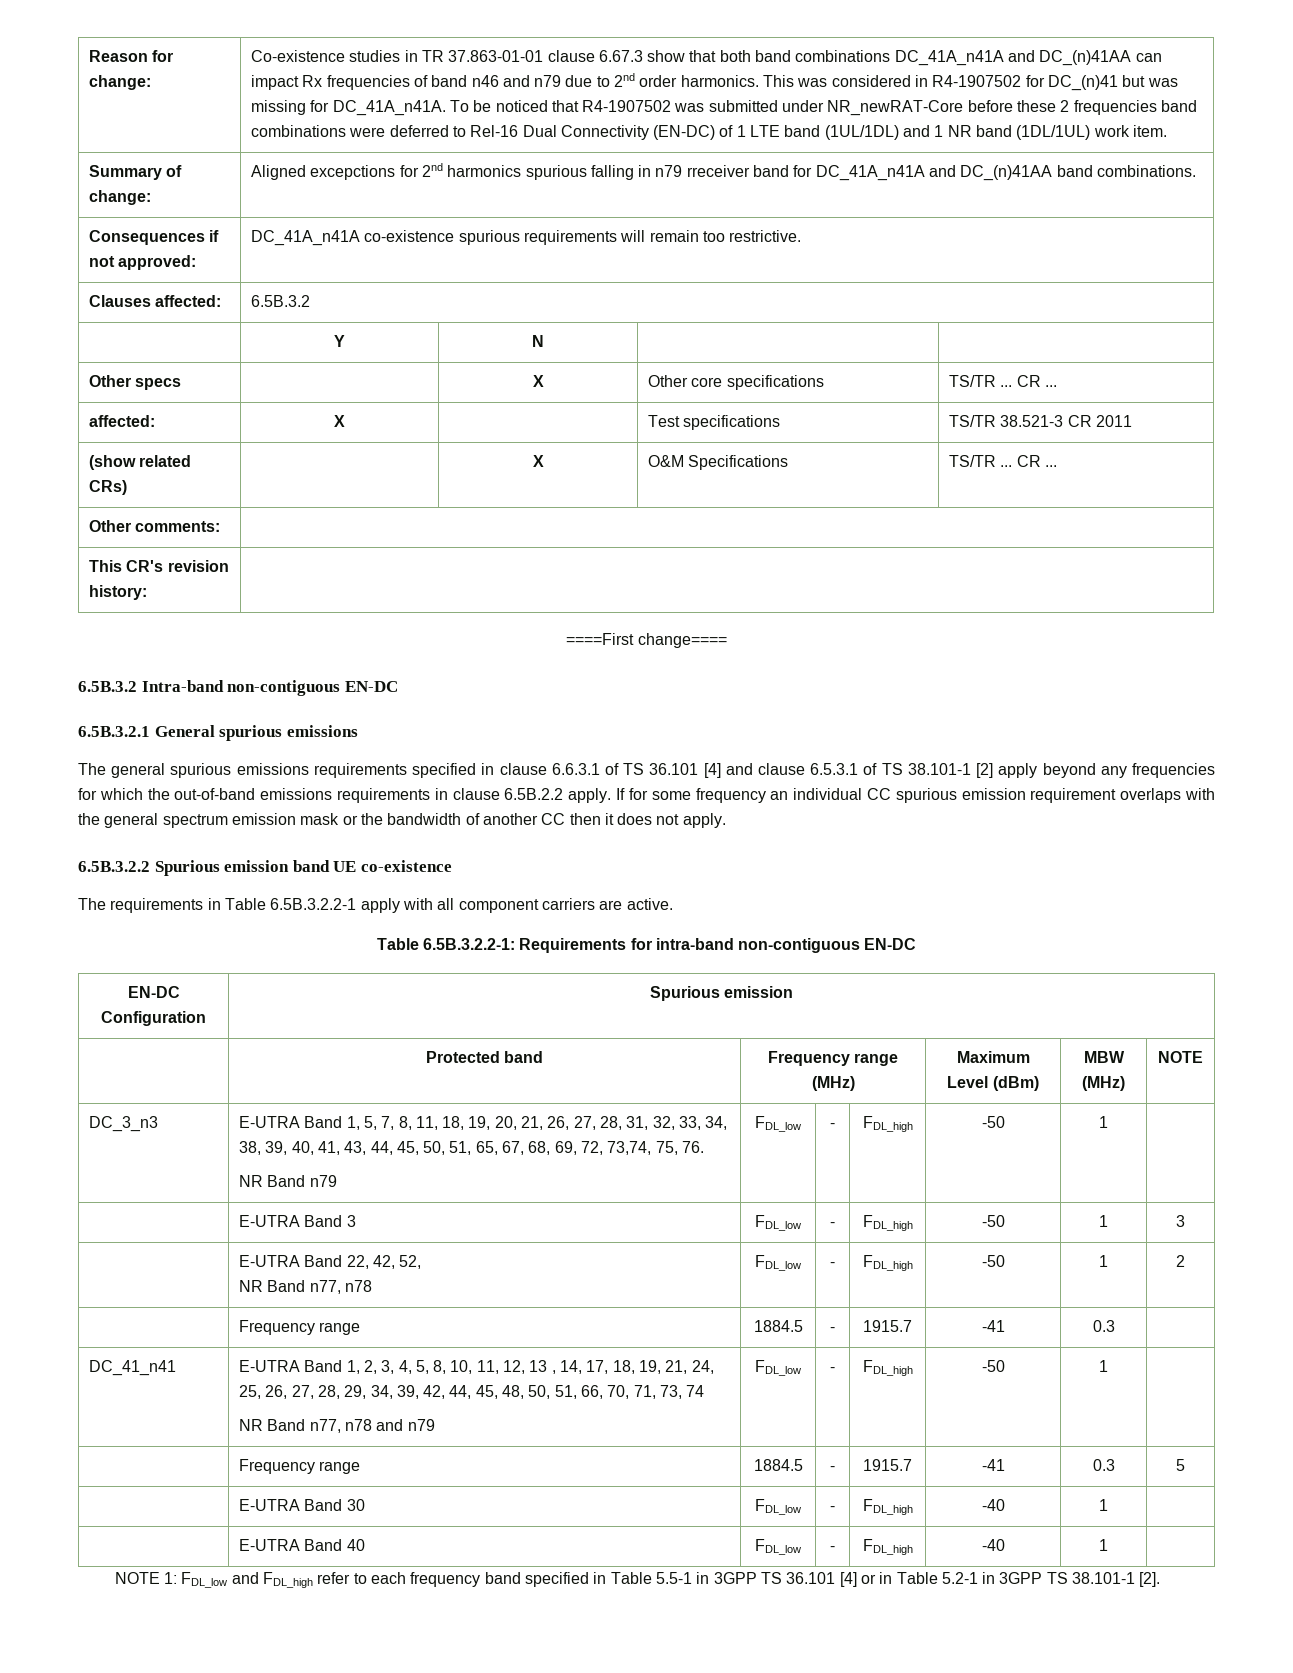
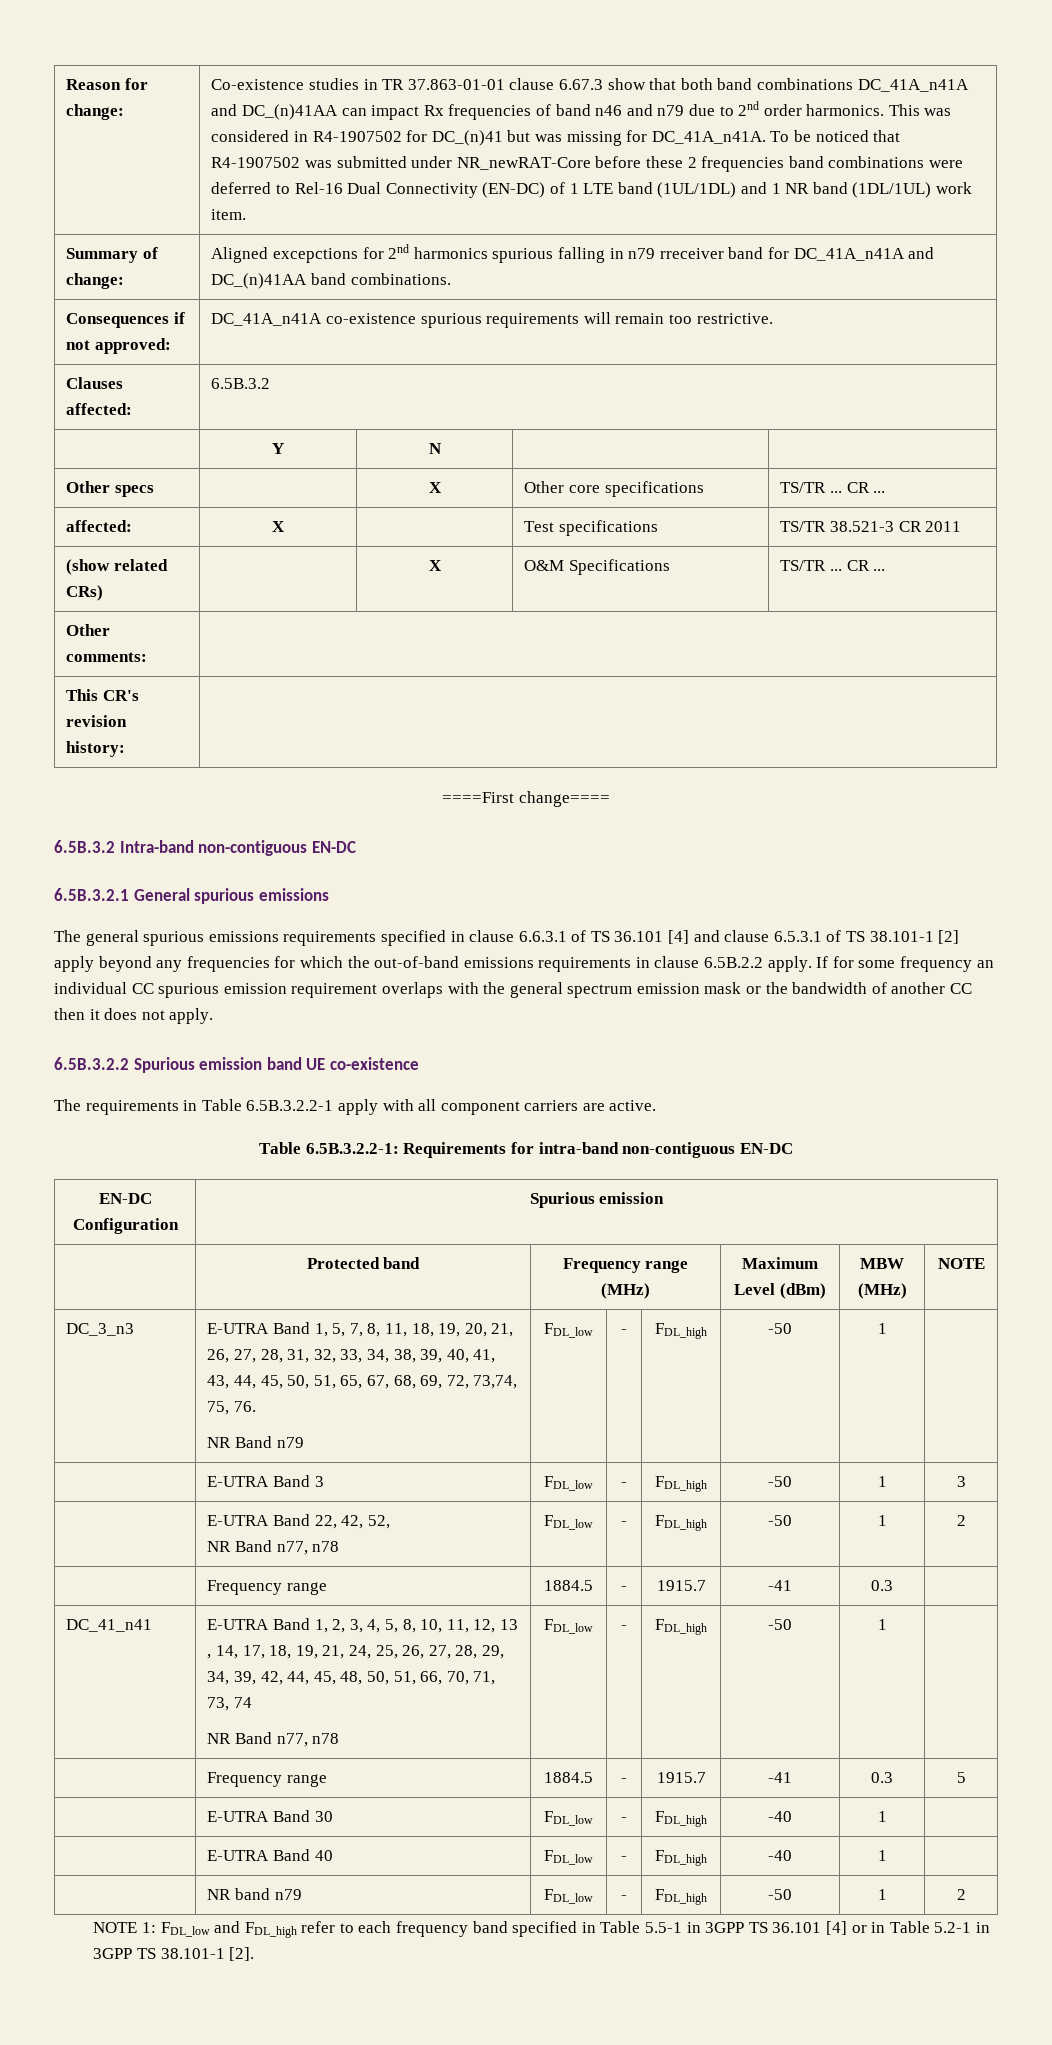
[376,1419,435,1431] and n79 -> (340, 1738) none
(1108, 1545) none -> [207,1888,302,1900] [544,1889,593,1904] [621,1895,627,1900] [655,1889,707,1905] [768,1889,792,1900] [877,1889,887,1900] [956,1889,966,1900] // | NR band n79 | FDL_low | - | FDL_high | -50 | 1 | 2

